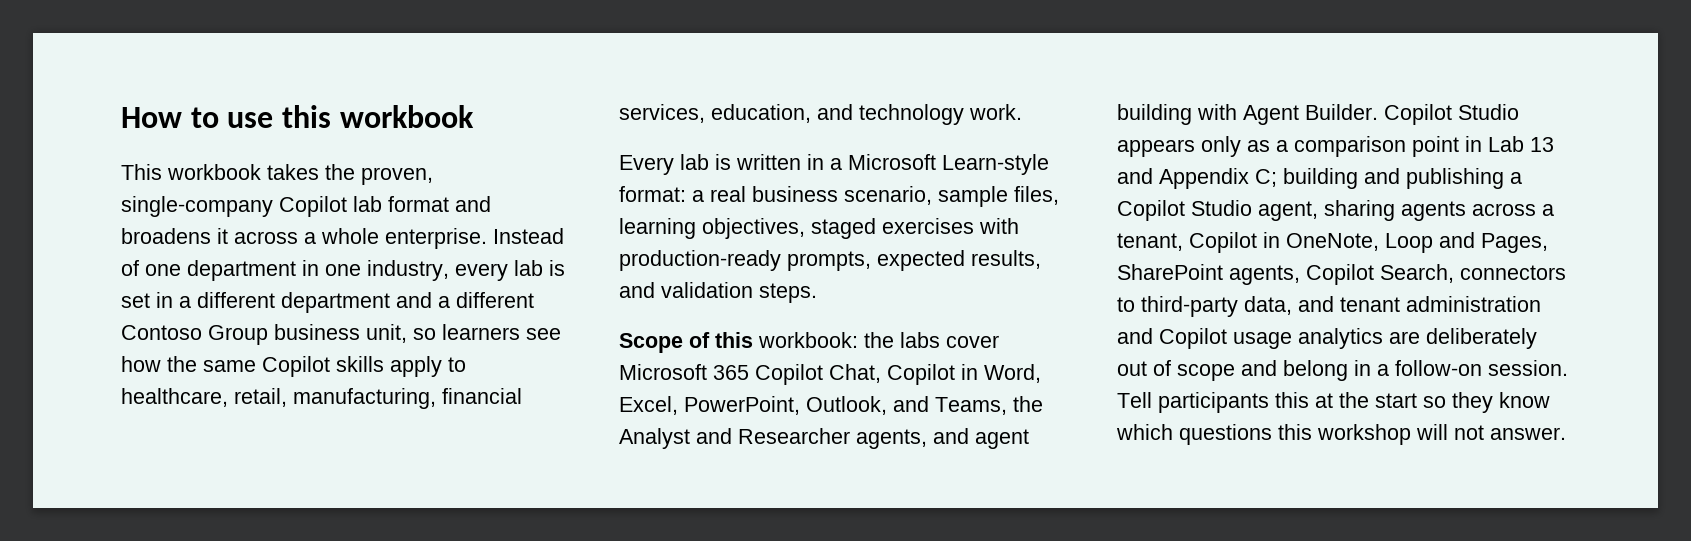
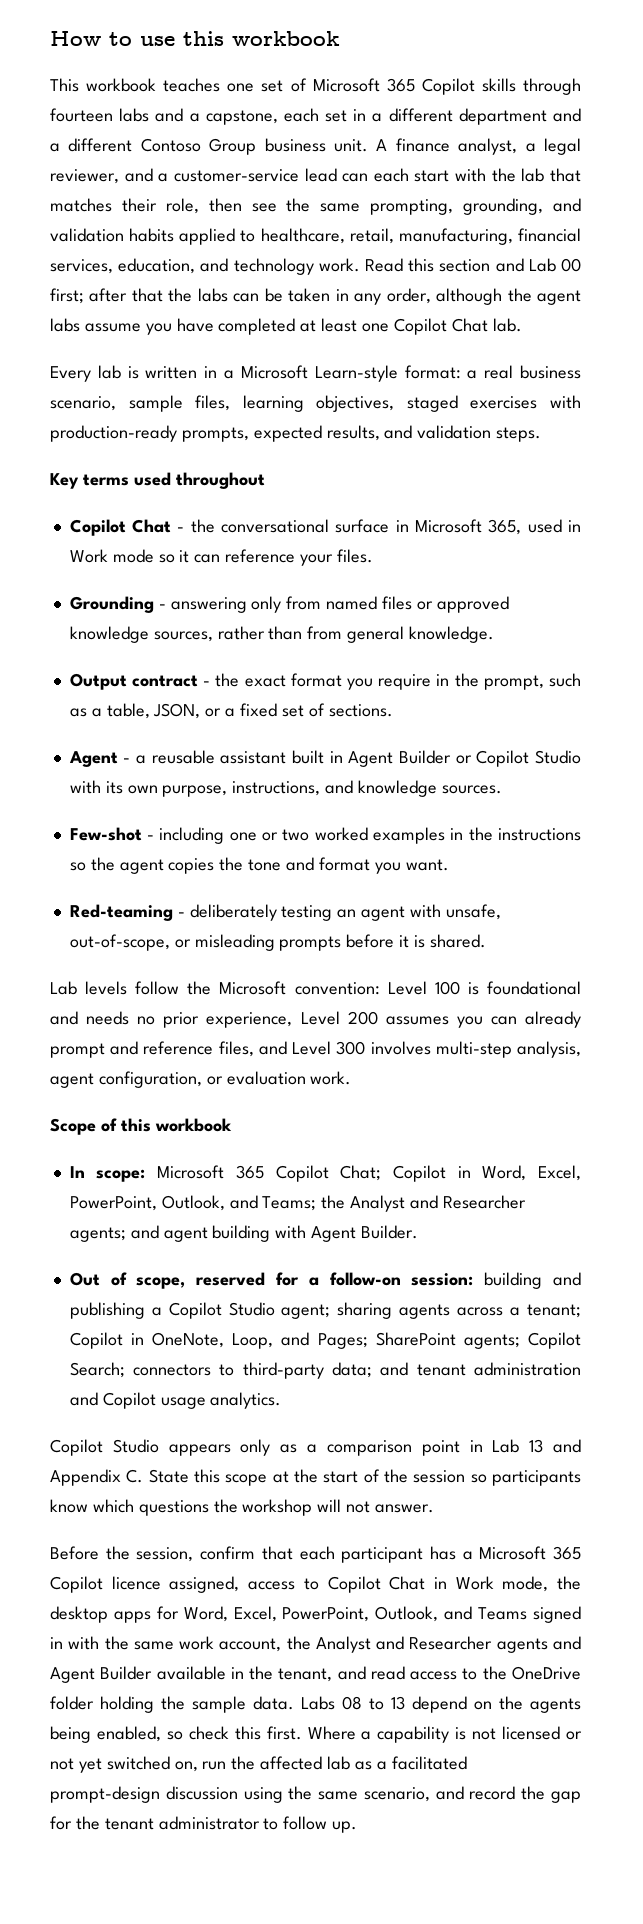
[267,164,433,185] [121,196,491,217] [121,228,564,249] [121,260,565,281] takes the proven, single-company Copilot lab format and broadens it across a whole enterprise. Instead of one department in one industry, every lab is -> [163,78,581,95] [50,108,319,125] teaches one set of Microsoft 365 Copilot skills through fourteen labs and a capstone, each
[366,324,561,343] [121,356,442,377] unit, so learners see how the same Copilot skills apply -> [334,138,581,155] [50,168,581,184] [50,198,582,215] [50,228,236,245] unit. A finance analyst, a legal reviewer, and a customer-service lead can each start with the lab that matches their role, then see the same prompting, grounding, and validation habits applied
(1022, 112) none -> [364,258,581,272] [50,288,581,305] [50,318,522,335] Read this section and Lab 00 first; after that the labs can be taken in any order, although the agent labs assume you have completed at least one Copilot Chat lab.
(817, 293) none -> [50,472,265,489] [69,519,581,536] [69,549,373,566] [69,596,509,613] [69,626,494,643] [69,673,581,690] [69,703,393,719] [68,750,581,767] [69,780,502,797] [69,827,581,844] [69,857,449,874] [69,904,501,921] [69,934,486,951] [50,981,581,995] [50,1011,582,1028] [50,1041,581,1058] [50,1071,352,1088] // Key terms used throughout // Copilot Chat - the conversational surface in Microsoft 365, used in Work mode so it can reference your files. // Grounding - answering only from named files or approved knowledge sources, rather than from general knowledge. // Output contract - the exact format you require in the prompt, such as a table, JSON, or a fixed set of sections. // Agent - a reusable assistant built in Agent Builder or Copilot Studio with its own purpose, instructions, and knowledge sources. // Few-shot - including one or two worked examples in the instructions so the agent copies the tone and format you want. // Red-teaming - deliberately testing an agent with unsafe, out-of-scope, or misleading prompts before it is shared. // Lab levels follow the Microsoft convention: Level 100 is foundational and needs no prior experience, Level 200 assumes you can already prompt and reference files, and Level 300 involves multi-step analysis, agent configuration, or evaluation work.
[758,332,999,348] [619,364,881,385] workbook: the labs cover Microsoft 365 Copilot Chat, -> [154,1118,232,1132] [69,1165,382,1182] workbook // In scope: Microsoft 365 Copilot Chat;
[935,396,1043,415] [619,428,927,449] Teams, the Analyst and Researcher agents, -> [262,1195,526,1212] [69,1227,126,1242] Teams; the Analyst and Researcher agents;
(1378, 112) none -> [69,1272,581,1289] [69,1302,581,1319] [69,1332,581,1349] [69,1362,581,1379] [69,1392,282,1409] // Out of scope, reserved for a follow-on session: building and publishing a Copilot Studio agent; sharing agents across a tenant; Copilot in OneNote, Loop, and Pages; SharePoint agents; Copilot Search; connectors to third-party data; and tenant administration and Copilot usage analytics. //
[1255,168,1522,189] [1117,200,1554,221] [1117,232,1548,253] [1117,264,1566,285] [1117,296,1541,317] [1117,328,1537,349] [1117,360,1568,381] [1117,392,1493,413] C; building and publishing a Copilot Studio agent, sharing agents across a tenant, Copilot in OneNote, Loop and Pages, SharePoint agents, Copilot Search, connectors to third-party data, and tenant administration and Copilot usage analytics are deliberately out of scope and belong in a follow-on session. Tell participants this at the start so they -> [126,1469,581,1486] C. State this scope at the start of the session so participants
[1278,424,1312,440] this -> [213,1499,238,1513] the
(1566, 433) none -> [50,1546,581,1563] [50,1576,581,1593] [50,1606,582,1623] [50,1636,581,1653] [50,1666,581,1683] [50,1696,581,1713] [50,1726,583,1743] [50,1756,467,1773] [50,1786,581,1803] [50,1816,358,1833] // Before the session, confirm that each participant has a Microsoft 365 Copilot licence assigned, access to Copilot Chat in Work mode, the desktop apps for Word, Excel, PowerPoint, Outlook, and Teams signed in with the same work account, the Analyst and Researcher agents and Agent Builder available in the tenant, and read access to the OneDrive folder holding the sample data. Labs 08 to 13 depend on the agents being enabled, so check this first. Where a capability is not licensed or not yet switched on, run the affected lab as a facilitated prompt-design discussion using the same scenario, and record the gap for the tenant administrator to follow up.

